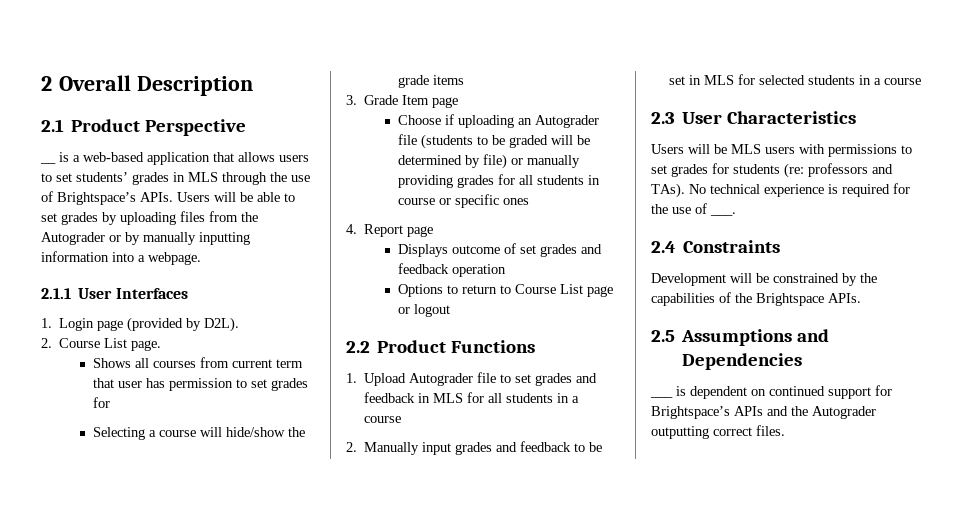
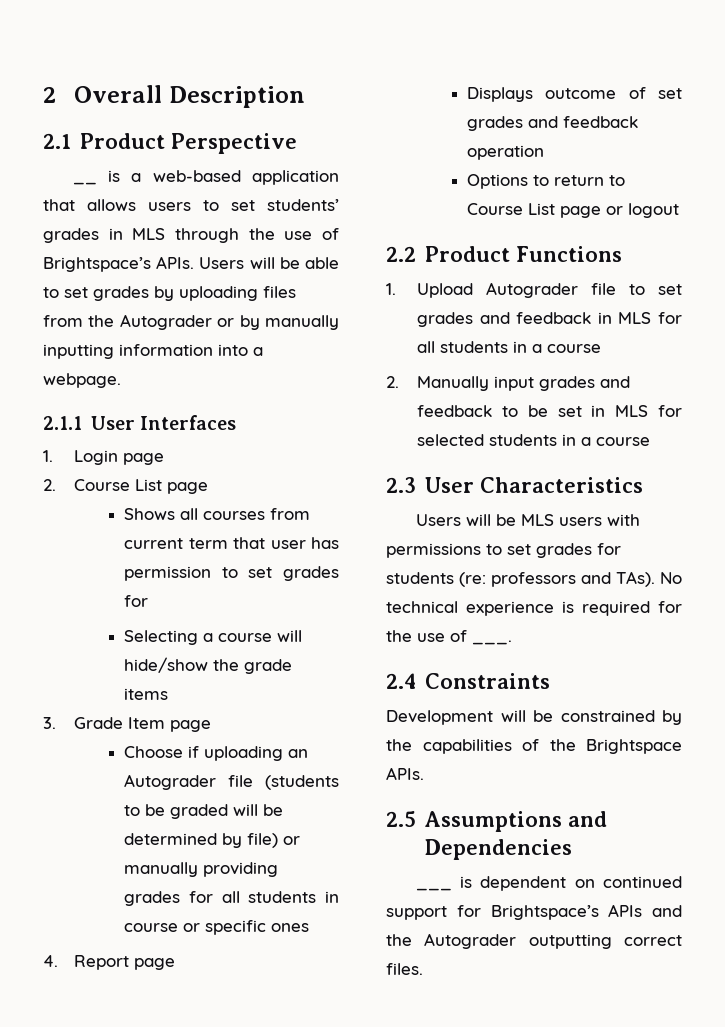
[127,317,240,332] (provided by D2L). -> (165, 459) none
[131,340,162,351] page. -> [167,482,209,494] page

